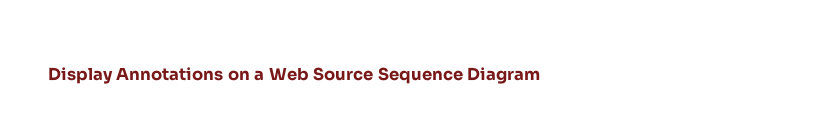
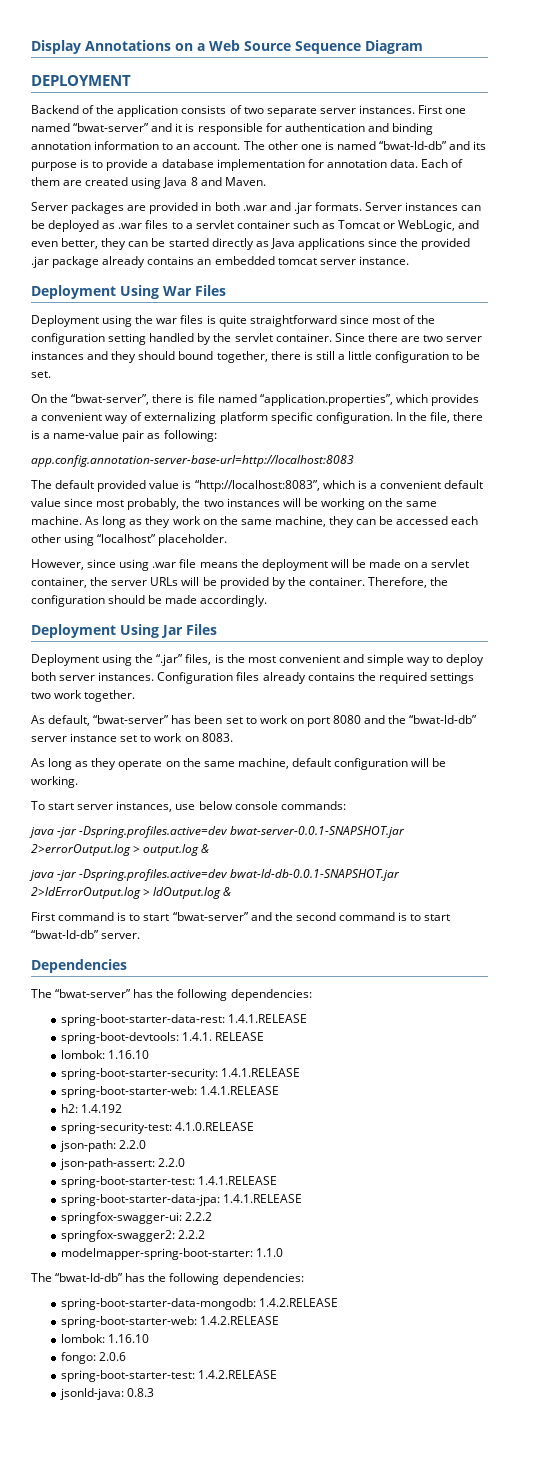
(541, 75) none -> [31,75,131,86] [31,105,467,117] [31,123,433,135] [31,141,487,150] [31,159,464,171] [31,177,266,189] [31,202,482,214] [31,220,480,232] [31,238,471,250] [31,256,409,268] [31,285,226,299] [31,315,436,327] [31,333,483,345] [31,351,481,363] [31,371,51,378] [31,394,479,406] [31,412,484,424] [31,430,217,442] [31,455,354,467] [31,480,484,492] [31,498,438,510] [31,516,479,528] [31,534,228,546] [31,559,470,571] [31,577,449,589] [31,595,268,607] [31,624,217,638] [31,654,485,666] [31,672,474,684] [31,690,136,702] [31,715,478,727] [31,733,233,742] [31,758,447,770] [31,776,78,788] [31,801,346,812] [29,826,406,838] [31,844,210,856] [29,869,401,881] [31,887,232,899] [31,912,451,921] [31,930,141,939] [31,959,127,973] [31,989,312,1001] [60,1014,307,1026] [60,1032,265,1044] [60,1050,149,1059] [60,1068,300,1080] [60,1086,279,1098] [60,1104,122,1113] [60,1122,254,1134] [59,1140,146,1152] [59,1158,185,1170] [60,1176,277,1188] [60,1194,302,1206] [60,1212,212,1224] [60,1230,205,1242] [60,1248,283,1260] [31,1273,304,1285] [60,1298,338,1310] [60,1316,279,1328] [60,1334,149,1343] [60,1352,126,1364] [60,1370,277,1382] [59,1388,154,1400] // DEPLOYMENT // Backend of the application consists of two separate server instances. First one named “bwat-server” and it is responsible for authentication and binding annotation information to an account. The other one is named “bwat-ld-db” and its purpose is to provide a database implementation for annotation data. Each of them are created using Java 8 and Maven. // Server packages are provided in both .war and .jar formats. Server instances can be deployed as .war files to a servlet container such as Tomcat or WebLogic, and even better, they can be started directly as Java applications since the provided .jar package already contains an embedded tomcat server instance. // Deployment Using War Files // Deployment using the war files is quite straightforward since most of the configuration setting handled by the servlet container. Since there are two server instances and they should bound together, there is still a little configuration to be set. // On the “bwat-server”, there is file named “application.properties”, which provides a convenient way of externalizing platform specific configuration. In the file, there is a name-value pair as following: // app.config.annotation-server-base-url=http://localhost:8083 // The default provided value is “http://localhost:8083”, which is a convenient default value since most probably, the two instances will be working on the same machine. As long as they work on the same machine, they can be accessed each other using “localhost” placeholder. // However, since using .war file means the deployment will be made on a servlet container, the server URLs will be provided by the container. Therefore, the configuration should be made accordingly. // Deployment Using Jar Files // Deployment using the “.jar” files, is the most convenient and simple way to deploy both server instances. Configuration files already contains the required settings two work together. // As default, “bwat-server” has been set to work on port 8080 and the “bwat-ld-db” server instance set to work on 8083. // As long as they operate on the same machine, default configuration will be working. // To start server instances, use below console commands: // java -jar -Dspring.profiles.active=dev bwat-server-0.0.1-SNAPSHOT.jar 2>errorOutput.log > output.log & // java -jar -Dspring.profiles.active=dev bwat-ld-db-0.0.1-SNAPSHOT.jar 2>ldErrorOutput.log > ldOutput.log & // First command is to start “bwat-server” and the second command is to start “bwat-ld-db” server. // Dependencies // The “bwat-server” has the following dependencies: // spring-boot-starter-data-rest: 1.4.1.RELEASE // spring-boot-devtools: 1.4.1. RELEASE // lombok: 1.16.10 // spring-boot-starter-security: 1.4.1.RELEASE // spring-boot-starter-web: 1.4.1.RELEASE // h2: 1.4.192 // spring-security-test: 4.1.0.RELEASE // json-path: 2.2.0 // json-path-assert: 2.2.0 // spring-boot-starter-test: 1.4.1.RELEASE // spring-boot-starter-data-jpa: 1.4.1.RELEASE // springfox-swagger-ui: 2.2.2 // springfox-swagger2: 2.2.2 // modelmapper-spring-boot-starter: 1.1.0 // The “bwat-ld-db” has the following dependencies: // spring-boot-starter-data-mongodb: 1.4.2.RELEASE // spring-boot-starter-web: 1.4.2.RELEASE // lombok: 1.16.10 // fongo: 2.0.6 // spring-boot-starter-test: 1.4.2.RELEASE // jsonld-java: 0.8.3

